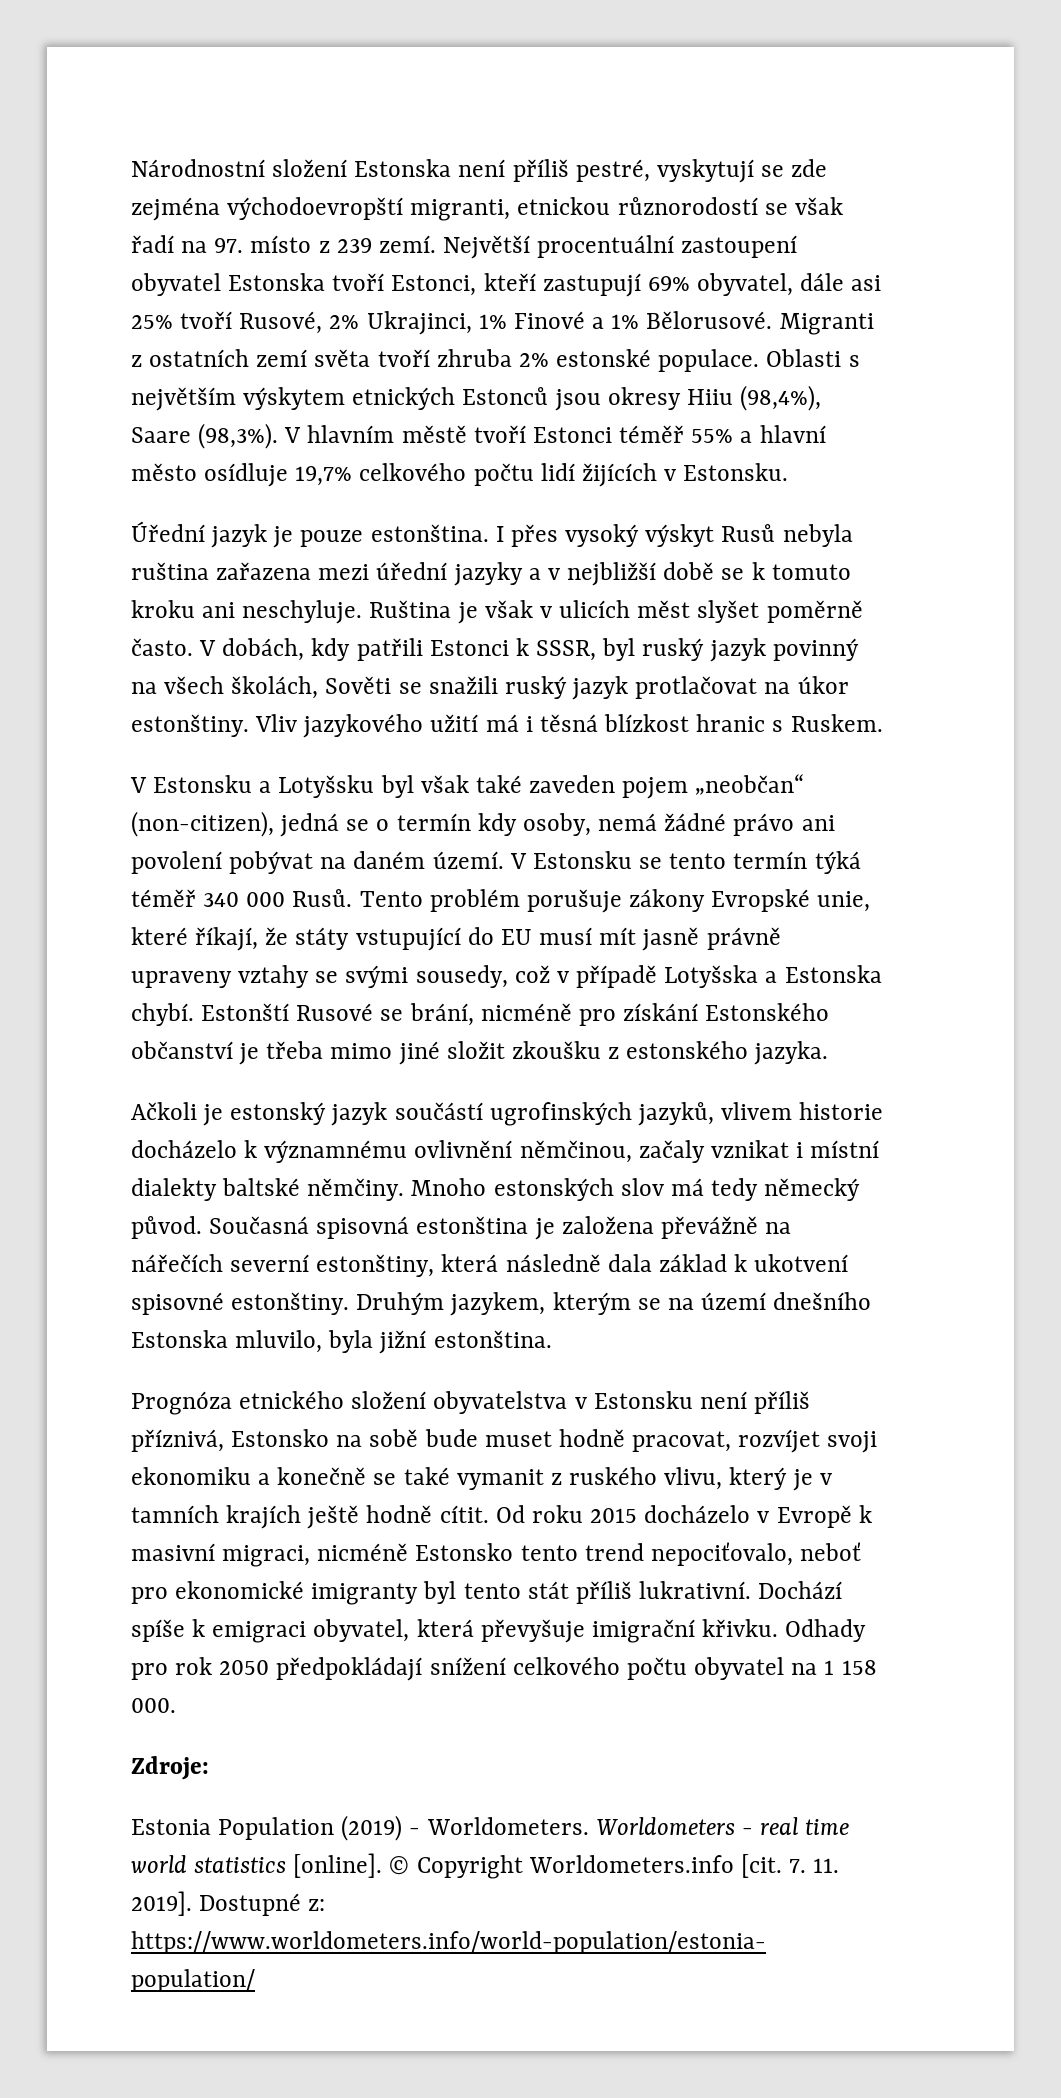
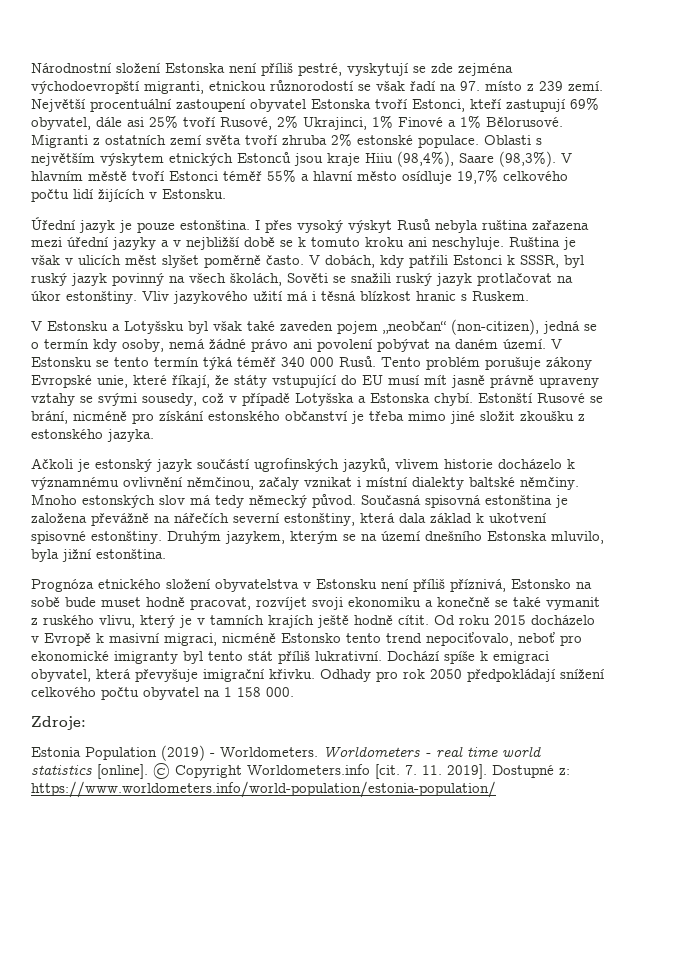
[607,387,681,410] okresy -> [327,153,360,166] kraje
[705,1003,830,1021] Estonského -> [208,411,280,421] estonského
[505,1254,601,1272] následně -> (395, 518) none

